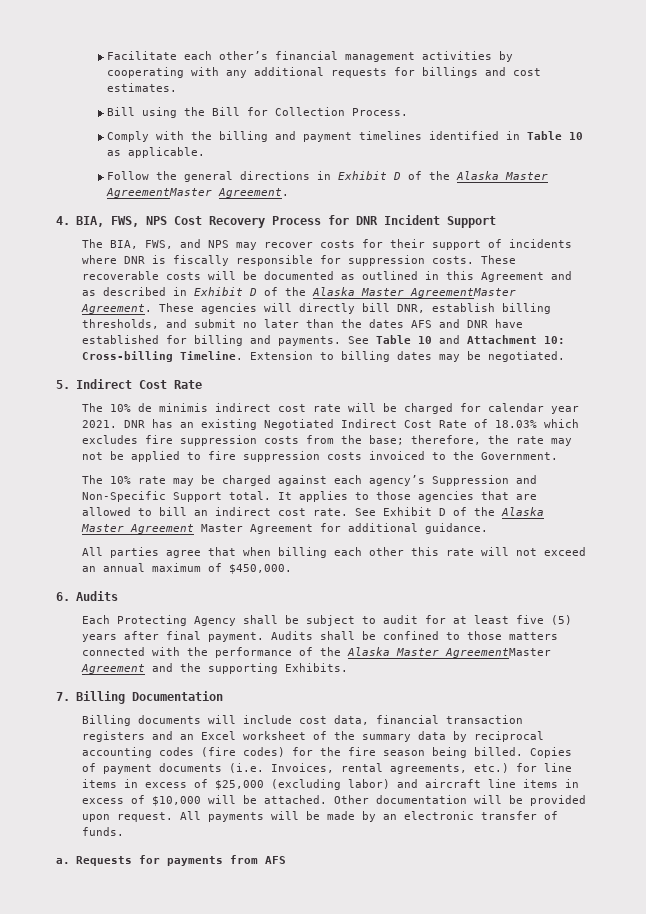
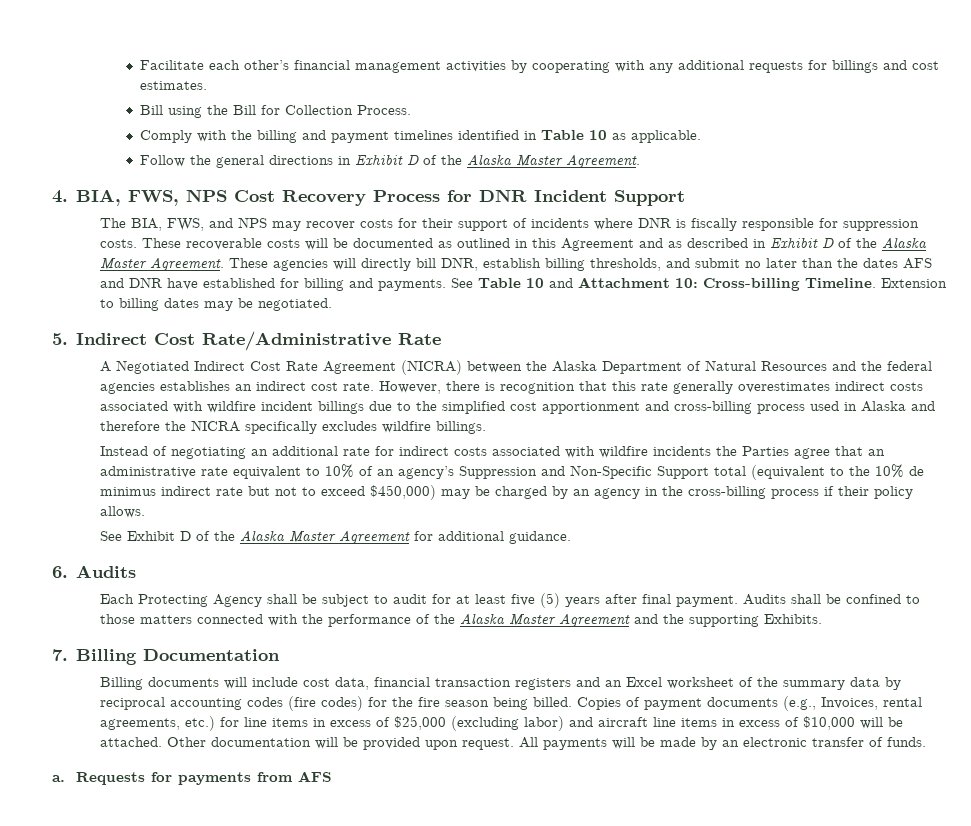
[106,188,213,198] AgreementMaster -> (564, 160) none
[410,288,517,298] AgreementMaster -> (147, 263) none
(167, 384) none -> [201,331,391,351] Rate/Administrative
[82,403,580,414] [82,419,580,430] [82,435,573,446] [82,451,559,462] [82,475,363,486] The 10% de minimis indirect cost rate will be charged for calendar year 2021. DNR has an existing Negotiated Indirect Cost Rate of 18.03% which excludes fire suppression costs from the base; therefore, the rate may not be applied to fire suppression costs invoiced to the Government. // The 10% rate may be charged against each -> [99,360,932,375] [99,381,923,394] [99,401,935,414] [99,420,486,434] [99,446,885,459] [99,464,394,479] A Negotiated Indirect Cost Rate Agreement (NICRA) between the Alaska Department of Natural Resources and the federal agencies establishes an indirect cost rate. However, there is recognition that this rate generally overestimates indirect costs associated with wildfire incident billings due to the simplified cost apportionment and cross-billing process used in Alaska and therefore the NICRA specifically excludes wildfire billings. // Instead of negotiating an additional rate for indirect costs associated with wildfire incidents the Parties agree that an administrative rate equivalent to 10% of an
[229,491,538,502] [82,507,349,516] total. It applies to those agencies that are allowed to bill an indirect cost rate. -> [713,464,924,480] [99,485,913,500] [99,506,145,518] total (equivalent to the 10% de minimus indirect rate but not to exceed $450,000) may be charged by an agency in the cross-billing process if their policy allows. //
[201,524,314,534] Master Agreement -> (410, 537) none
[82,547,587,558] [82,563,293,574] // All parties agree that when billing each other this rate will not exceed an annual maximum of $450,000. -> (571, 537) none
[445,648,552,658] AgreementMaster -> (556, 619) none
[229,763,265,773] (i.e. -> [782,696,816,711] (e.g.,

